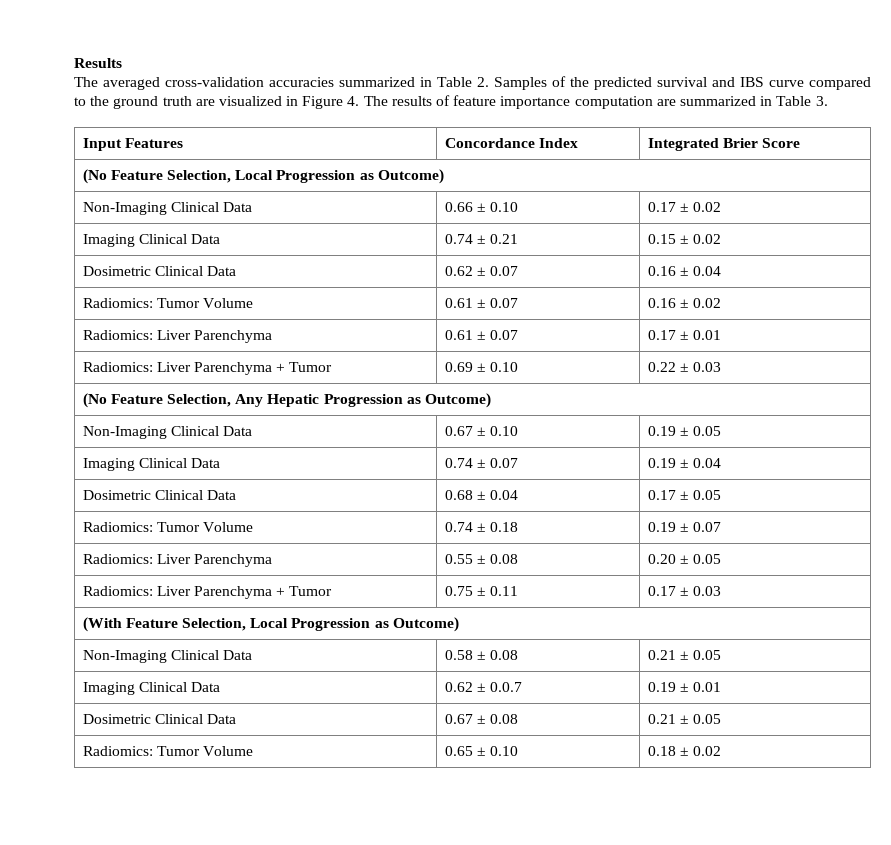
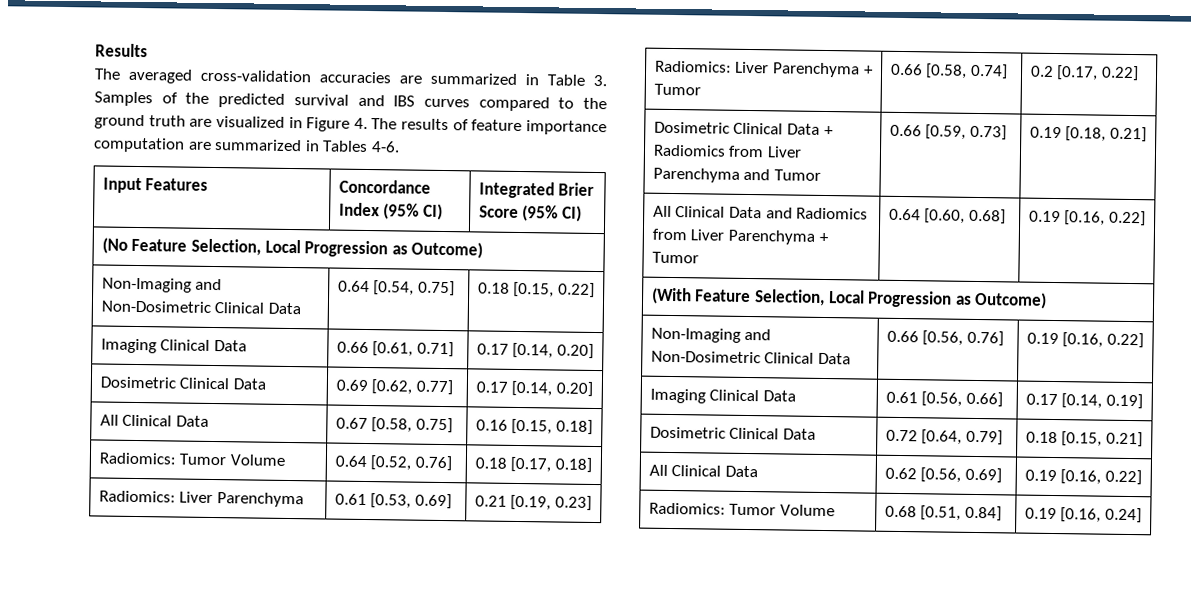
[339,77,489,87] summarized in Table 2. -> [399,72,607,87] are summarized in Table 3.
[769,80,804,87] curve -> [423,98,470,108] curves
[776,96,828,106] Table 3. -> [322,140,400,153] Tables 4-6.
(578, 143) none -> [383,203,443,220] (95% CI)
(801, 143) none -> [522,205,582,222] (95% CI)
[170,202,253,212] [444,202,519,212] [647,202,722,212] [82,234,221,247] [444,234,519,244] [647,234,722,244] [82,266,237,276] [444,266,519,276] [647,266,722,276] [82,298,254,308] [444,298,519,308] [647,298,722,308] Clinical Data | 0.66 ± 0.10 | 0.17 ± 0.02 // Imaging Clinical Data | 0.74 ± 0.21 | 0.15 ± 0.02 // Dosimetric Clinical Data | 0.62 ± 0.07 | 0.16 ± 0.04 // Radiomics: Tumor Volume | 0.61 ± 0.07 | 0.16 ± 0.02 -> [195,278,223,291] [100,300,301,315] [337,280,455,297] [477,281,595,298] [100,338,247,354] [336,341,454,358] [476,342,594,359] [99,376,266,390] [335,379,453,396] [475,380,593,397] [99,414,209,427] [335,417,453,434] [475,418,593,435] [98,452,285,466] [334,455,452,472] [474,456,592,473] and Non-Dosimetric Clinical Data | 0.64 [0.54, 0.75] | 0.18 [0.15, 0.22] // Imaging Clinical Data | 0.66 [0.61, 0.71] | 0.17 [0.14, 0.20] // Dosimetric Clinical Data | 0.69 [0.62, 0.77] | 0.17 [0.14, 0.20] // All Clinical Data | 0.67 [0.58, 0.75] | 0.16 [0.15, 0.18] // Radiomics: Tumor Volume | 0.64 [0.52, 0.76] | 0.18 [0.17, 0.18]
[476,330,519,340] [647,330,722,340] [82,362,333,375] [444,362,519,372] [647,362,722,372] [82,393,491,408] [82,426,253,439] [444,426,519,436] [647,426,722,436] [82,458,221,471] [444,458,519,468] [647,458,722,468] [82,490,237,500] [444,490,519,500] [647,490,722,500] [82,522,254,532] [444,522,519,532] [647,522,722,532] [82,554,273,567] [444,554,519,564] [647,554,722,564] [82,586,333,599] [444,586,519,596] [647,586,722,596] ± 0.07 | 0.17 ± 0.01 // Radiomics: Liver Parenchyma + Tumor | 0.69 ± 0.10 | 0.22 ± 0.03 // (No Feature Selection, Any Hepatic Progression as Outcome) // Non-Imaging Clinical Data | 0.67 ± 0.10 | 0.19 ± 0.05 // Imaging Clinical Data | 0.74 ± 0.07 | 0.19 ± 0.04 // Dosimetric Clinical Data | 0.68 ± 0.04 | 0.17 ± 0.05 // Radiomics: Tumor Volume | 0.74 ± 0.18 | 0.19 ± 0.07 // Radiomics: Liver Parenchyma | 0.55 ± 0.08 | 0.20 ± 0.05 // Radiomics: Liver Parenchyma + Tumor | 0.75 ± 0.11 | 0.17 ± 0.03 -> [370,493,452,510] [474,494,592,511] [654,60,874,78] [653,83,701,96] [890,63,1008,80] [1029,65,1139,82] [653,121,834,136] [652,144,802,158] [652,167,821,183] [889,124,1007,141] [1029,126,1147,143] [652,205,869,220] [651,228,829,245] [651,251,699,264] [888,208,1006,225] [1028,210,1146,227] [0.53, 0.69] | 0.21 [0.19, 0.23] // Radiomics: Liver Parenchyma + Tumor | 0.66 [0.58, 0.74] | 0.2 [0.17, 0.22] // Dosimetric Clinical Data + Radiomics from Liver Parenchyma and Tumor | 0.66 [0.59, 0.73] | 0.19 [0.18, 0.21] // All Clinical Data and Radiomics from Liver Parenchyma + Tumor | 0.64 [0.60, 0.68] | 0.19 [0.16, 0.22]
[170,650,253,660] [444,650,519,660] [647,650,722,660] [82,682,221,695] [444,682,523,692] [647,682,722,692] [82,714,237,724] [444,714,519,724] [647,714,722,724] [82,746,254,756] [444,746,519,756] [647,746,722,756] Clinical Data | 0.58 ± 0.08 | 0.21 ± 0.05 // Imaging Clinical Data | 0.62 ± 0.0.7 | 0.19 ± 0.01 // Dosimetric Clinical Data | 0.67 ± 0.08 | 0.21 ± 0.05 // Radiomics: Tumor Volume | 0.65 ± 0.10 | 0.18 ± 0.02 -> [744,328,772,341] [650,350,851,365] [886,330,1004,347] [1026,332,1144,349] [649,388,796,404] [885,391,1003,408] [1025,393,1143,410] [649,426,816,440] [885,429,1003,446] [1025,431,1143,448] [648,464,758,478] [884,467,1002,484] [1024,469,1142,486] [648,502,835,517] [884,505,1002,522] [1024,507,1142,524] and Non-Dosimetric Clinical Data | 0.66 [0.56, 0.76] | 0.19 [0.16, 0.22] // Imaging Clinical Data | 0.61 [0.56, 0.66] | 0.17 [0.14, 0.19] // Dosimetric Clinical Data | 0.72 [0.64, 0.79] | 0.18 [0.15, 0.21] // All Clinical Data | 0.62 [0.56, 0.69] | 0.19 [0.16, 0.22] // Radiomics: Tumor Volume | 0.68 [0.51, 0.84] | 0.19 [0.16, 0.24]

